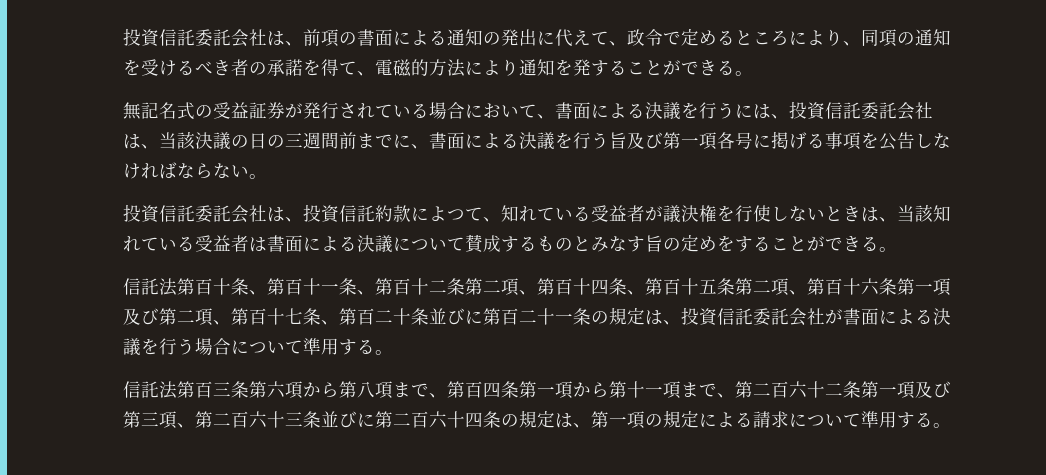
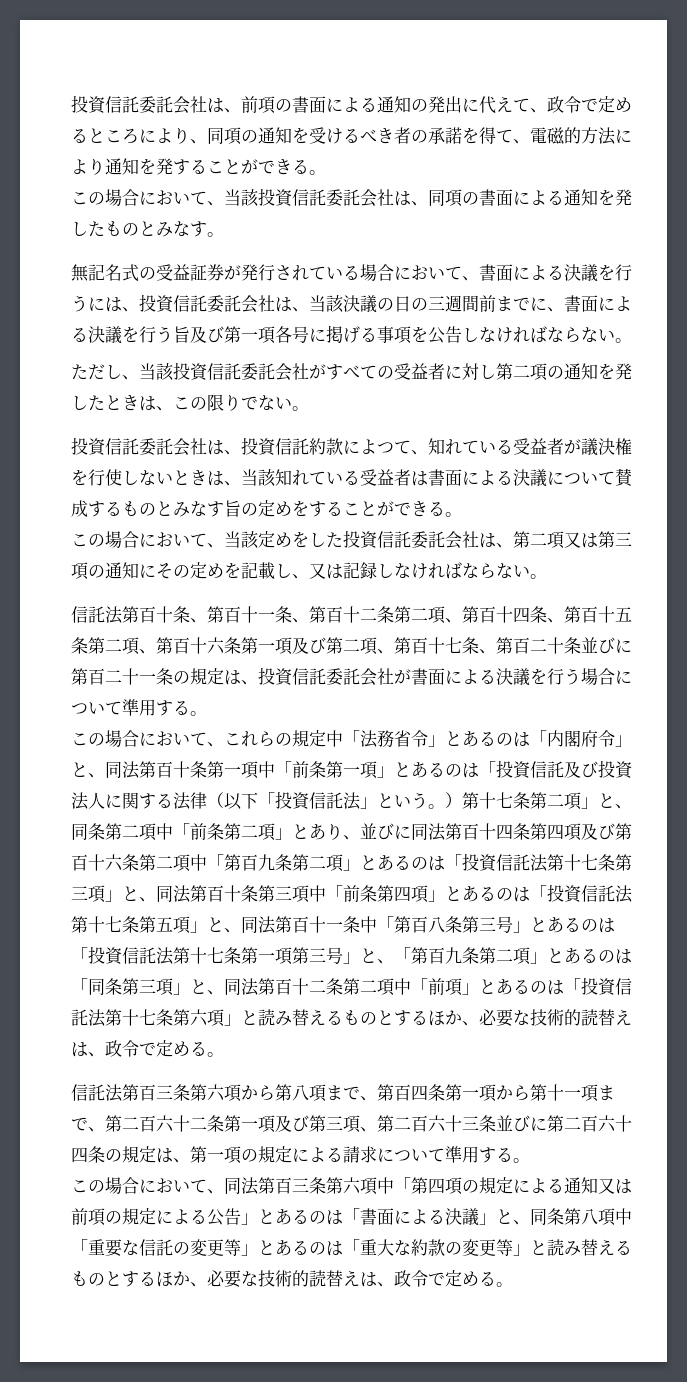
(753, 73) none -> [70,188,632,207] [70,221,224,237] // この場合において、当該投資信託委託会社は、同項の書面による通知を発したものとみなす。
(267, 176) none -> [70,362,632,381] [70,394,309,411] // ただし、当該投資信託委託会社がすべての受益者に対し第二項の通知を発したときは、この限りでない。
(897, 249) none -> [70,530,632,549] [70,562,547,580] // この場合において、当該定めをした投資信託委託会社は、第二項又は第三項の通知にその定めを記載し、又は記録しなければならない。
(393, 352) none -> [70,730,632,748] [70,760,633,779] [70,791,632,810] [70,823,632,841] [70,853,632,872] [70,884,633,903] [70,916,615,934] [70,946,632,965] [70,977,632,996] [70,1009,632,1027] [70,1040,224,1057] // この場合において、これらの規定中「法務省令」とあるのは「内閣府令」と、同法第百十条第一項中「前条第一項」とあるのは「投資信託及び投資法人に関する法律（以下「投資信託法」という。）第十七条第二項」と、同条第二項中「前条第二項」とあり、並びに同法第百十四条第四項及び第百十六条第二項中「第百九条第二項」とあるのは「投資信託法第十七条第三項」と、同法第百十条第三項中「前条第四項」とあるのは「投資信託法第十七条第五項」と、同法第百十一条中「第百八条第三号」とあるのは「投資信託法第十七条第一項第三号」と、「第百九条第二項」とあるのは「同条第三項」と、同法第百十二条第二項中「前項」とあるのは「投資信託法第十七条第六項」と読み替えるものとするほか、必要な技術的読替えは、政令で定める。
(951, 425) none -> [70,1177,632,1195] [70,1208,632,1226] [70,1239,632,1257] [70,1270,513,1288] // この場合において、同法第百三条第六項中「第四項の規定による通知又は前項の規定による公告」とあるのは「書面による決議」と、同条第八項中「重要な信託の変更等」とあるのは「重大な約款の変更等」と読み替えるものとするほか、必要な技術的読替えは、政令で定める。

